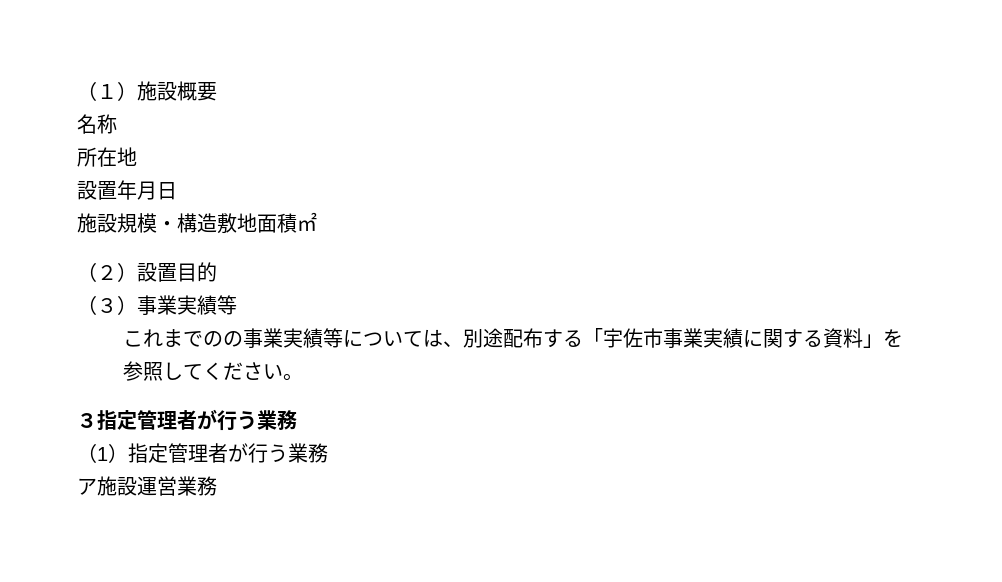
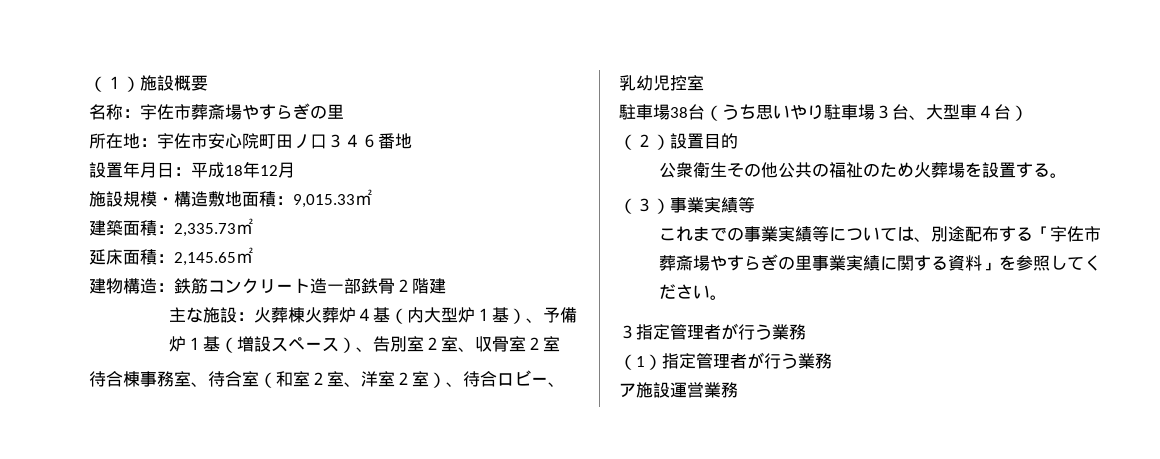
[77,147,137,167] [77,180,177,200] // 所在地 // 設置年月日 -> [123,103,344,120] [89,133,412,149] [89,161,295,178] ：宇佐市葬斎場やすらぎの里 // 所在地：宇佐市安心院町田ノ口３４６番地 // 設置年月日：平成18年12月
[297,212,317,231] [77,262,217,282] ㎡ // （２）設置目的 -> [276,189,372,208] [89,218,253,237] [89,247,253,266] [89,278,446,294] [168,307,577,324] [168,336,560,353] [89,370,565,388] [619,75,704,91] [619,104,1028,121] [619,133,738,150] [658,162,1067,178] ：9,015.33㎡ // 建築面積：2,335.73㎡ // 延床面積：2,145.65㎡ // 建物構造：鉄筋コンクリート造一部鉄骨２階建 // 主な施設：火葬棟火葬炉４基（内大型炉１基）、予備炉１基（増設スペース）、告別室２室、収骨室２室 // 待合棟事務室、待合室（和室２室、洋室２室）、待合ロビー、乳幼児控室 // 駐車場38台（うち思いやり駐車場３台、大型車４台） // （２）設置目的 // 公衆衛生その他公共の福祉のため火葬場を設置する。
[223,331,244,347] の -> (744, 234) none
(664, 338) none -> [658,254,812,271] 葬斎場やすらぎの里

